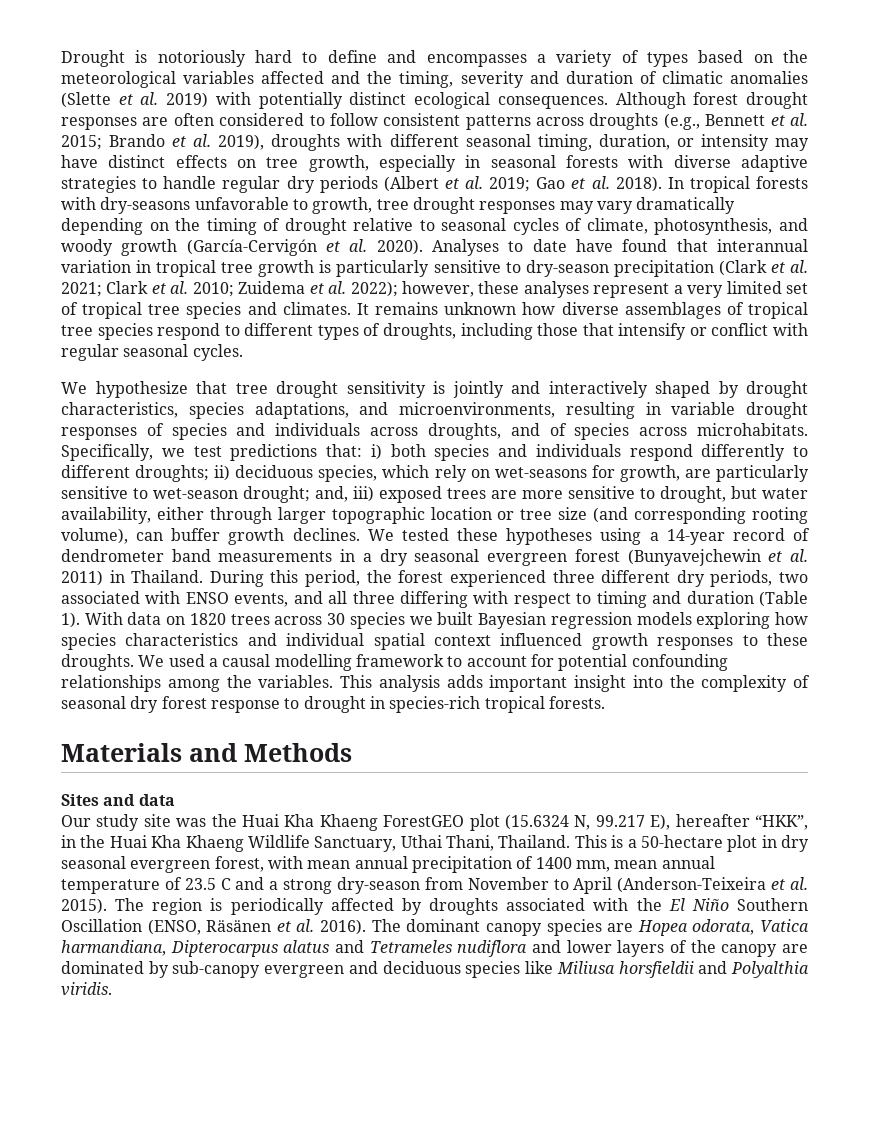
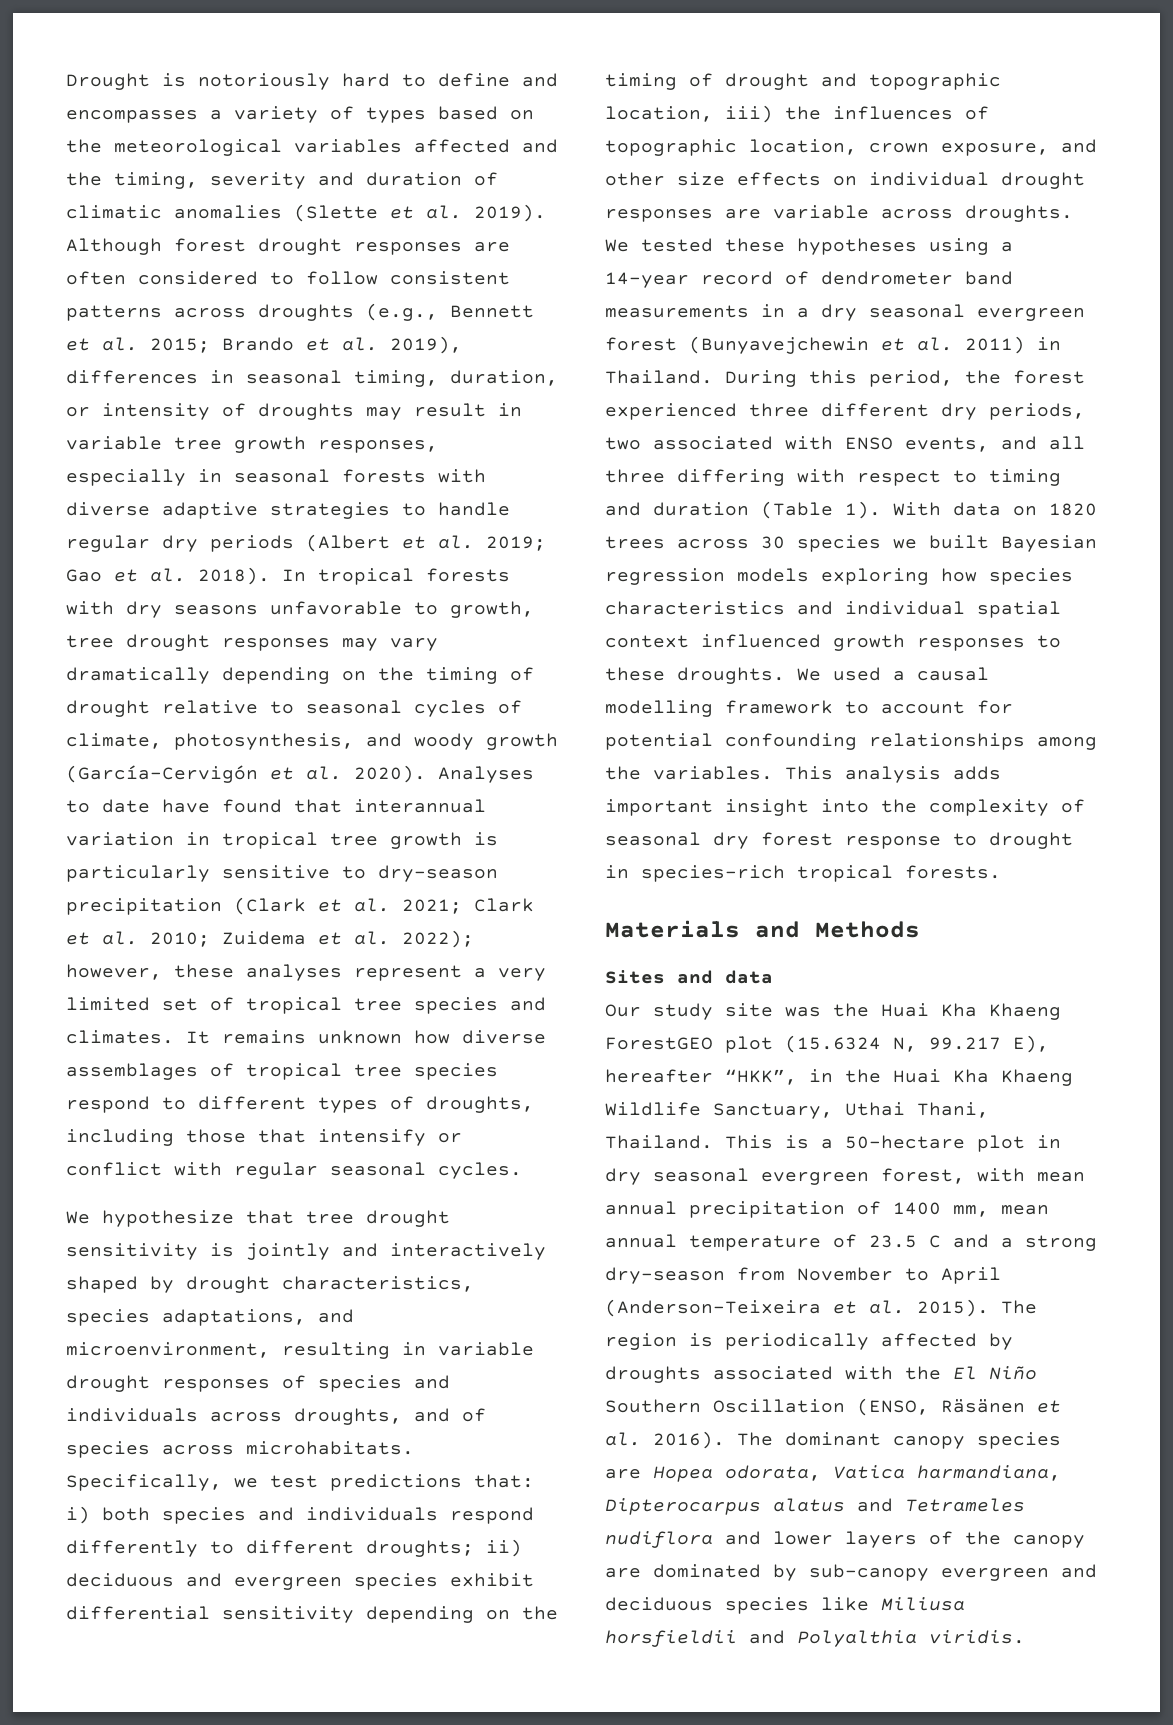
[166,92,608,109] 2019) with potentially distinct ecological consequences. -> [474,204,546,222] 2019).
[271,134,459,151] droughts with different -> [66,370,234,384] differences in
[775,138,810,151] [61,155,369,172] may have distinct effects on tree growth, -> [222,403,522,420] [66,436,438,453] of droughts may result in variable tree growth responses,
[100,197,191,214] dry-seasons -> [126,601,258,618] dry seasons
[399,402,555,418] microenvironments, -> [66,1342,270,1358] microenvironment,
[318,465,810,482] [61,486,808,503] [61,507,809,524] [61,528,360,545] species, which rely on wet-seasons for growth, are particularly sensitive to wet-season drought; and, iii) exposed trees are more sensitive to drought, but water availability, either through larger topographic location or tree size (and corresponding rooting volume), can buffer growth declines. -> [186,1573,534,1590] [66,1606,558,1623] [605,73,1001,90] [605,105,989,123] [605,139,1097,156] [605,172,1085,189] [605,205,1073,222] and evergreen species exhibit differential sensitivity depending on the timing of drought and topographic location, iii) the influences of topographic location, crown exposure, and other size effects on individual drought responses are variable across droughts.

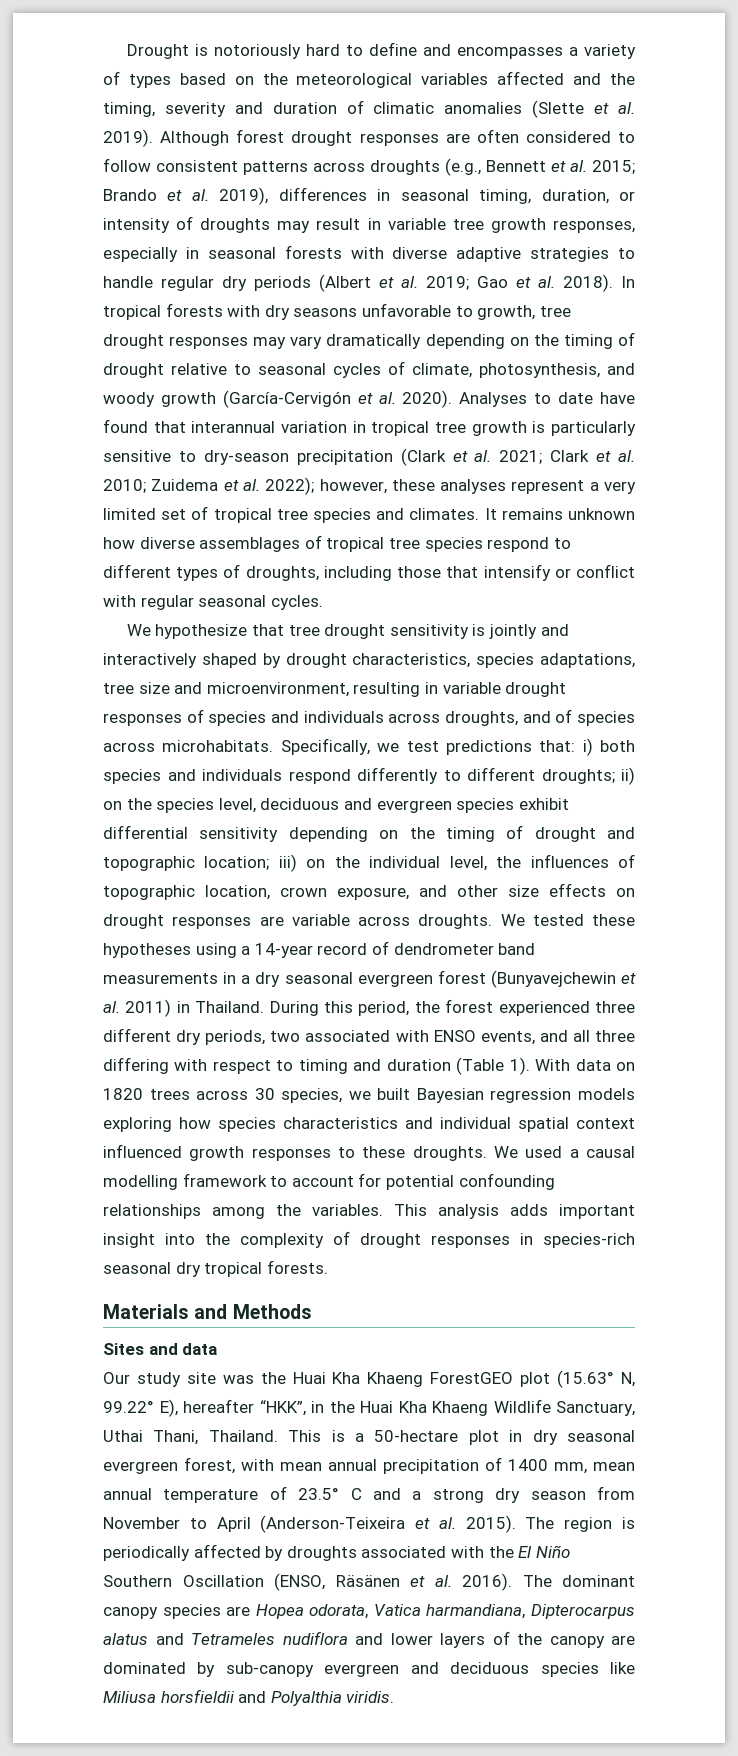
(306, 1317) none -> [103,682,170,694] tree size
(522, 1548) none -> [103,798,256,813] on the species level,
[605,105,773,123] location, iii) -> [204,854,487,872] location; iii) on the individual level,
[869,172,989,186] individual -> (635, 892) none
[797,535,881,552] species -> [281,1088,343,1103] species,
[605,832,1073,849] [605,865,785,882] seasonal dry forest response to drought in species-rich -> [360,1233,635,1248] [103,1262,201,1277] drought responses in species-rich seasonal dry
[785,1035,1001,1053] (15.6324 N, 99.217 -> [557,1370,636,1388] [103,1400,154,1413] (15.63° N, 99.22°
[869,1235,917,1248] 23.5 -> [298,1487,340,1500] 23.5°
[605,1267,725,1284] dry-season -> [495,1488,586,1503] dry season

